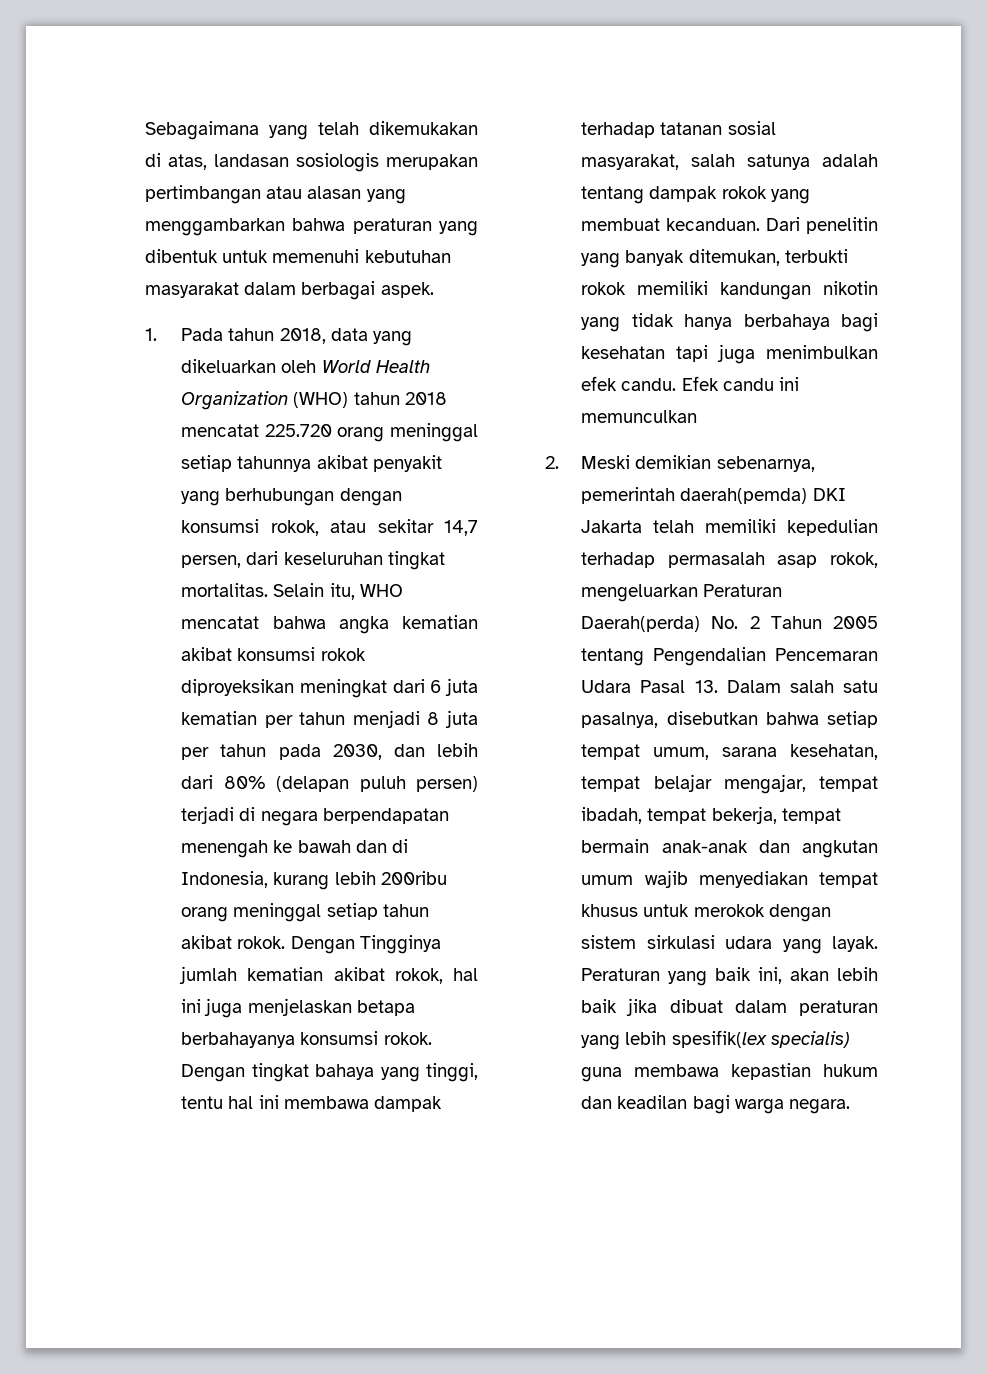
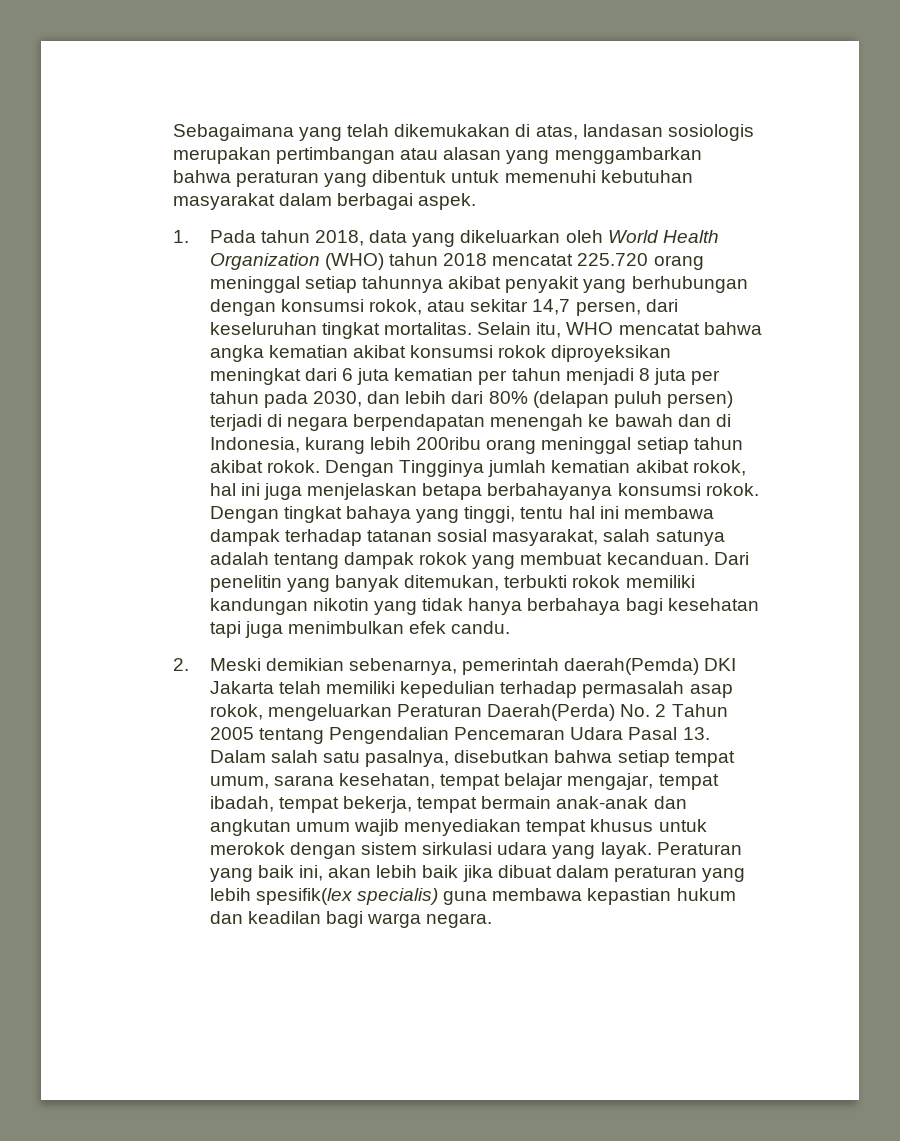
[681,376,799,391] [581,410,698,423] Efek candu ini memunculkan -> (511, 627) none
[680,488,808,504] daerah(pemda) -> [564,658,700,675] daerah(Pemda)
[581,616,701,632] Daerah(perda) -> [487,704,616,721] Daerah(Perda)

